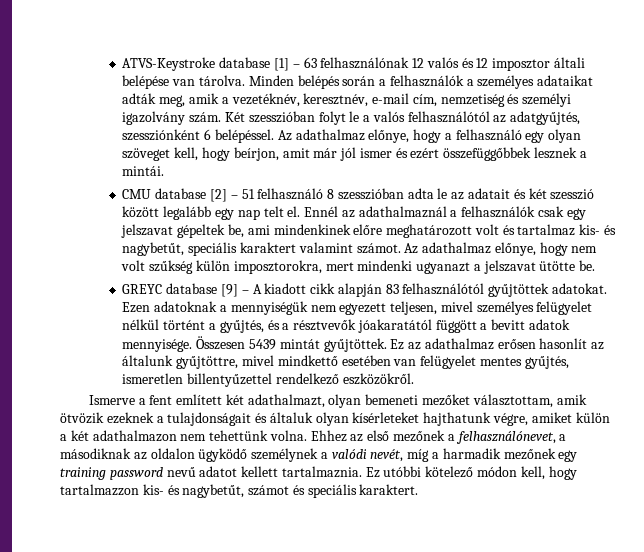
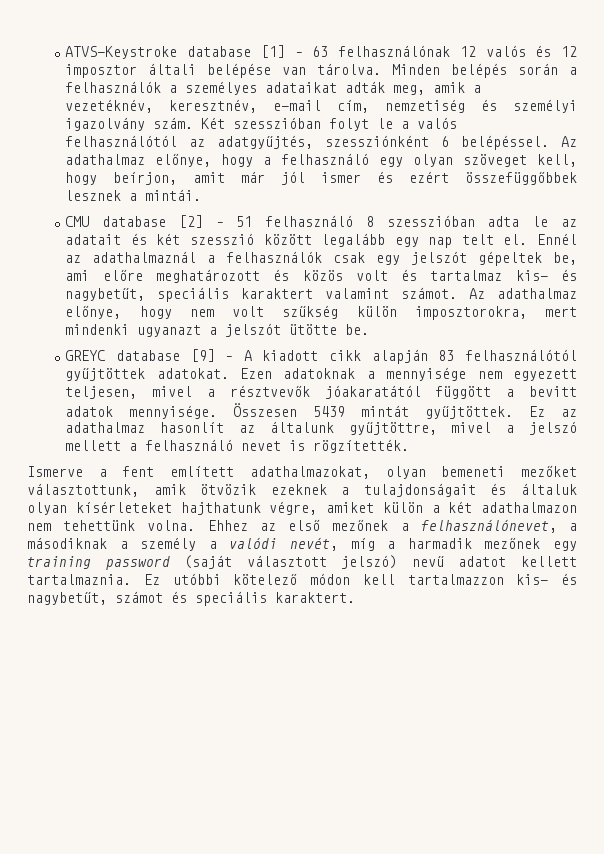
[121,224,174,238] jelszavat -> [411,251,468,265] jelszót
[273,224,351,235] mindenkinek -> (90, 275) none
(473, 231) none -> [273,269,343,281] és közös
[483,260,536,274] jelszavat -> [225,323,282,337] jelszót
[230,301,308,315] mennyiségük -> [386,367,467,381] mennyisége
[476,301,593,315] [122,319,280,333] személyes felügyelet nélkül történt a gyűjtés, és -> (193, 391) none
[497,339,536,349] erősen -> (146, 427) none
[277,355,569,369] [122,373,414,387] mindkettő esetében van felügyelet mentes gyűjtés, ismeretlen billentyűzettel rendelkező eszközökről. -> [506,421,577,435] [65,439,410,453] a jelszó mellett a felhasználó nevet is rögzítették.
[225,394,325,408] két adathalmazt, -> [249,466,370,479] adathalmazokat,
[472,394,553,408] választottam, -> [27,483,139,497] választottunk,
[133,448,319,462] az oldalon ügyködő személynek -> [119,537,197,551] a személy
(163, 473) none -> [184,555,398,569] (saját választott jelszó)
[520,466,577,480] kell, hogy -> [362,574,395,585] kell

